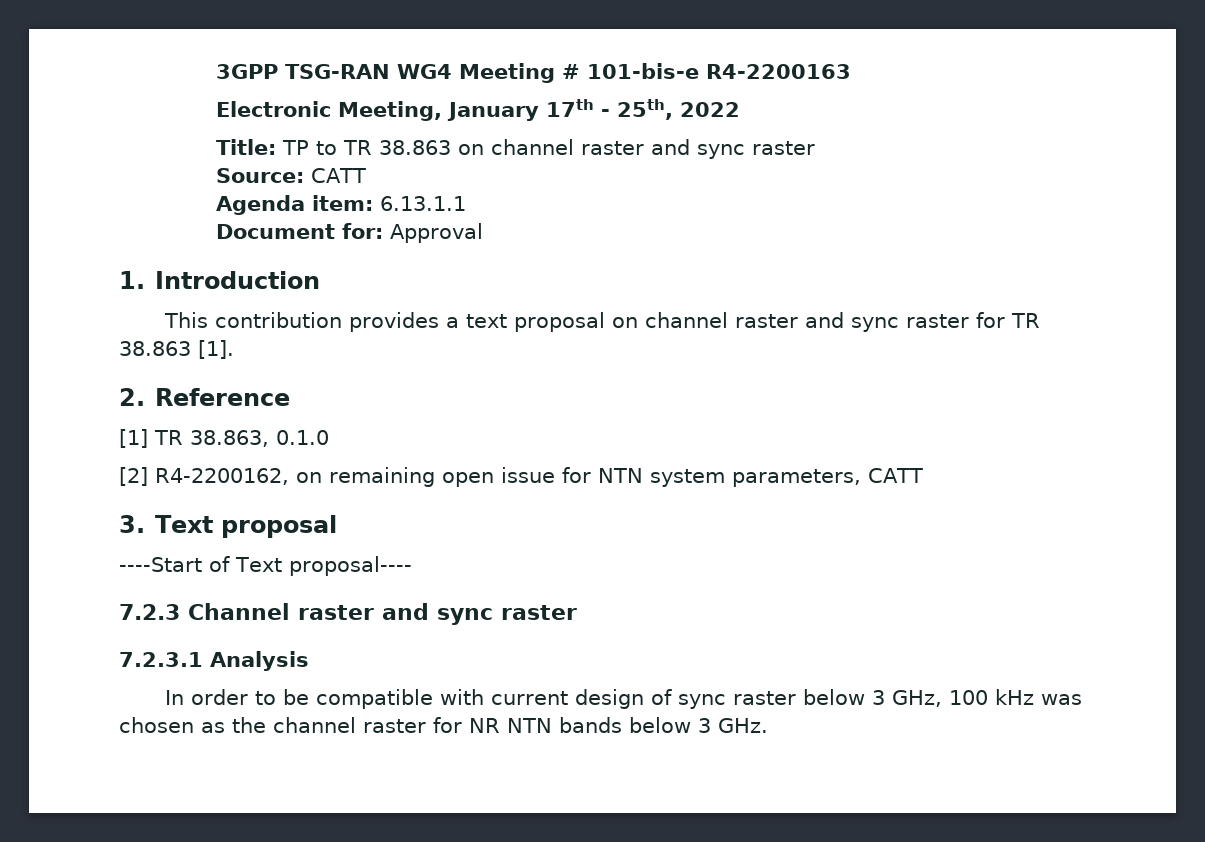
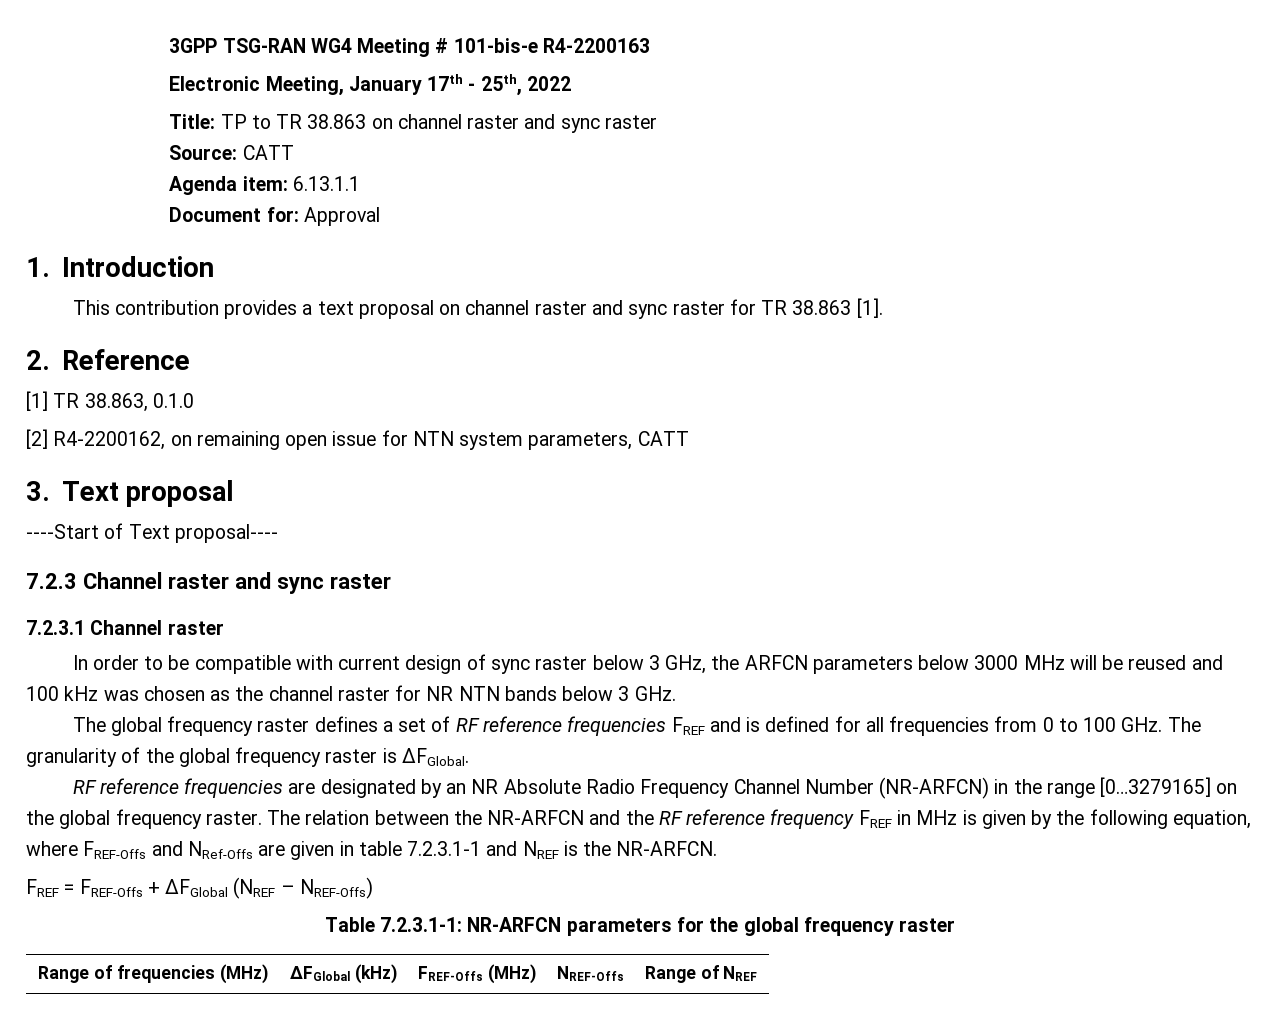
[210,651,309,671] Analysis -> [90,620,224,635] Channel raster
(942, 698) none -> [711,655,1223,674] the ARFCN parameters below 3000 MHz will be reused and
(768, 725) none -> [72,716,1201,736] [26,747,469,767] [72,777,1238,799] [26,809,1251,829] [26,841,718,860] [26,877,373,899] [324,917,956,936] [38,964,268,984] [290,964,397,984] [418,964,536,984] [556,966,624,981] [644,965,758,983] // The global frequency raster defines a set of RF reference frequencies FREF and is defined for all frequencies from 0 to 100 GHz. The granularity of the global frequency raster is ΔFGlobal. // RF reference frequencies are designated by an NR Absolute Radio Frequency Channel Number (NR-ARFCN) in the range [0…3279165] on the global frequency raster. The relation between the NR-ARFCN and the RF reference frequency FREF in MHz is given by the following equation, where FREF-Offs and NRef-Offs are given in table 7.2.3.1-1 and NREF is the NR-ARFCN. // FREF = FREF-Offs + ΔFGlobal (NREF – NREF-Offs) // Table 7.2.3.1-1: NR-ARFCN parameters for the global frequency raster // Range of frequencies (MHz) | ΔFGlobal (kHz) | FREF-Offs (MHz) | NREF-Offs | Range of NREF

